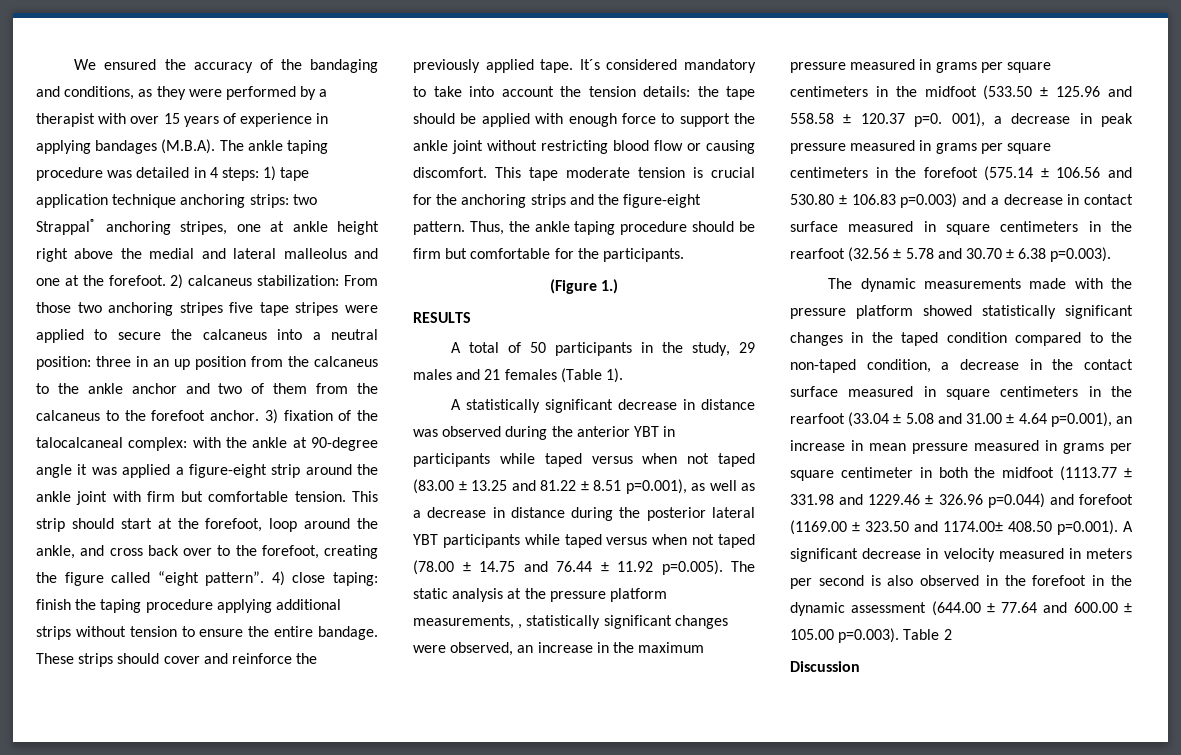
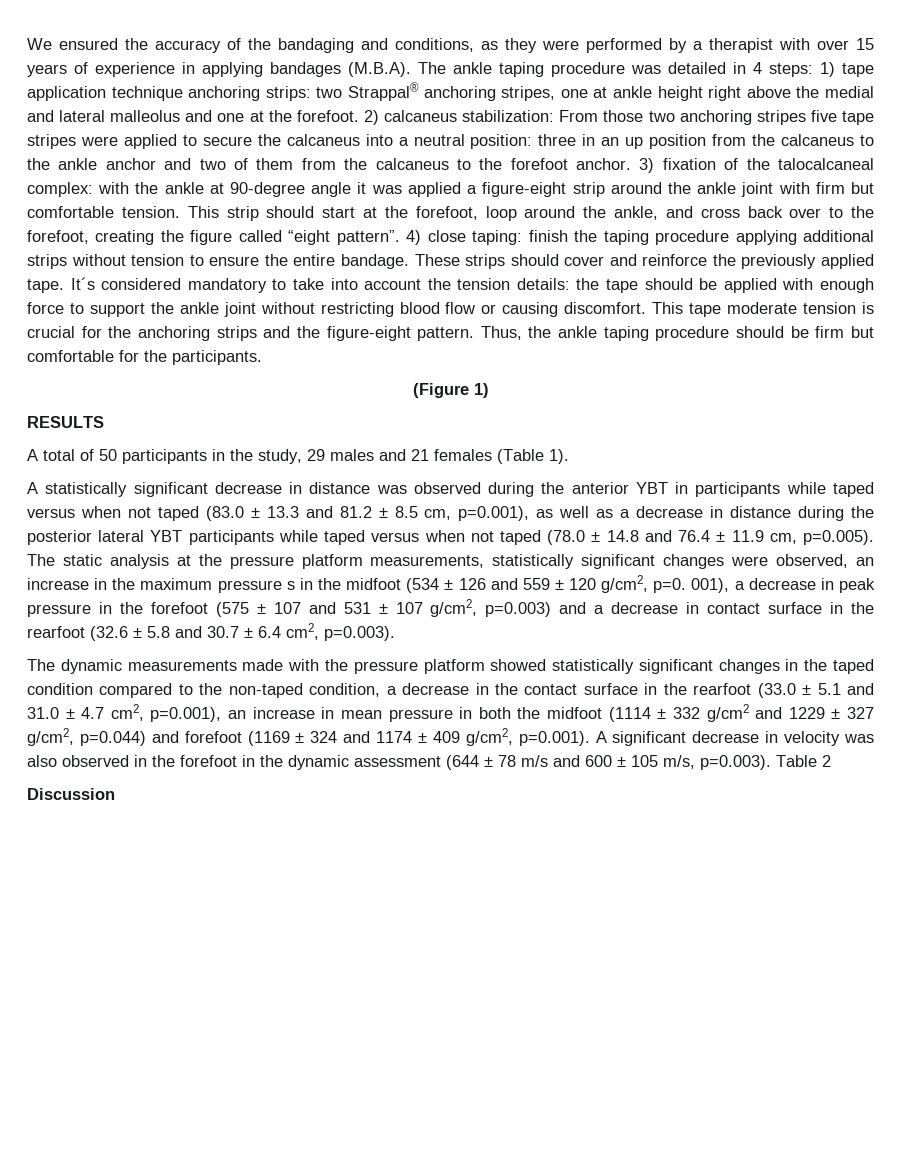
[601,279,619,294] 1.) -> [473,383,489,398] 1)
[413,479,621,494] (83.00 ± 13.25 and 81.22 ± 8.51 -> [205,506,452,521] (83.0 ± 13.3 and 81.2 ± 8.5 cm,
[413,560,653,575] (78.00 ± 14.75 and 76.44 ± 11.92 -> [547,530,797,545] (78.0 ± 14.8 and 76.4 ± 11.9 cm,
[518,624,523,629] , -> (485, 561) none
[850,59,1051,73] [790,85,1132,100] [790,113,905,124] measured in grams per square centimeters in the midfoot (533.50 ± 125.96 and 558.58 ± 120.37 -> [286,575,649,593] s in the midfoot (534 ± 126 and 559 ± 120 g/cm2,
[850,140,1051,154] [790,166,1132,181] [790,194,896,205] measured in grams per square centimeters in the forefoot (575.14 ± 106.56 and 530.80 ± 106.83 -> [98,599,478,617] in the forefoot (575 ± 107 and 531 ± 107 g/cm2,
[848,221,1132,235] [790,247,1047,262] measured in square centimeters in the rearfoot (32.56 ± 5.78 and 30.70 ± 6.38 -> [830,602,875,614] [27,623,319,641] in the rearfoot (32.6 ± 5.8 and 30.7 ± 6.4 cm2,
[848,386,1132,400] [790,412,1047,427] measured in square centimeters in the rearfoot (33.04 ± 5.08 and 31.00 ± 4.64 -> [644,683,875,698] [27,704,144,721] in the rearfoot (33.0 ± 5.1 and 31.0 ± 4.7 cm2,
[974,440,1132,454] [790,466,1132,481] [790,493,1133,508] [790,520,1052,535] measured in grams per square centimeter in both the midfoot (1113.77 ± 331.98 and 1229.46 ± 326.96 p=0.044) and forefoot (1169.00 ± 323.50 and 1174.00± 408.50 -> [459,704,874,722] [27,728,513,746] in both the midfoot (1114 ± 332 g/cm2 and 1229 ± 327 g/cm2, p=0.044) and forefoot (1169 ± 324 and 1174 ± 409 g/cm2,
[998,548,1132,559] [790,575,881,589] measured in meters per second is -> [844,734,875,743] was
[931,601,1132,616] [790,629,834,640] (644.00 ± 77.64 and 600.00 ± 105.00 -> [446,755,695,770] (644 ± 78 m/s and 600 ± 105 m/s,

